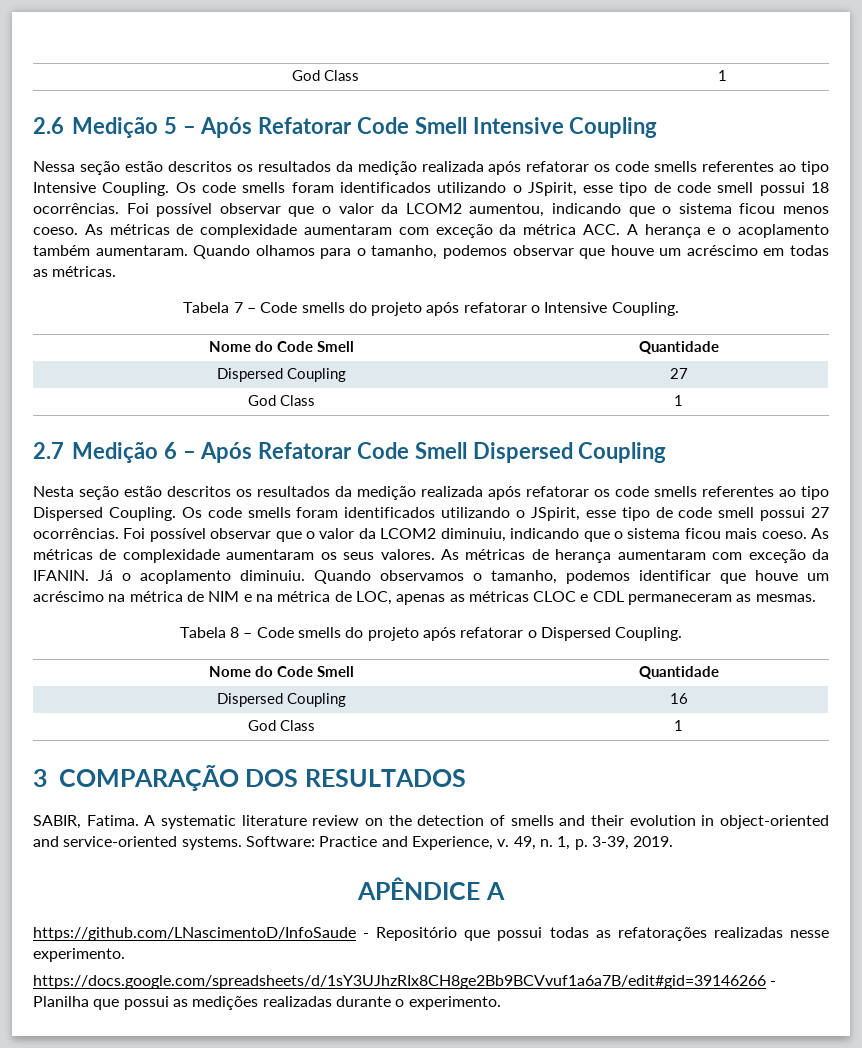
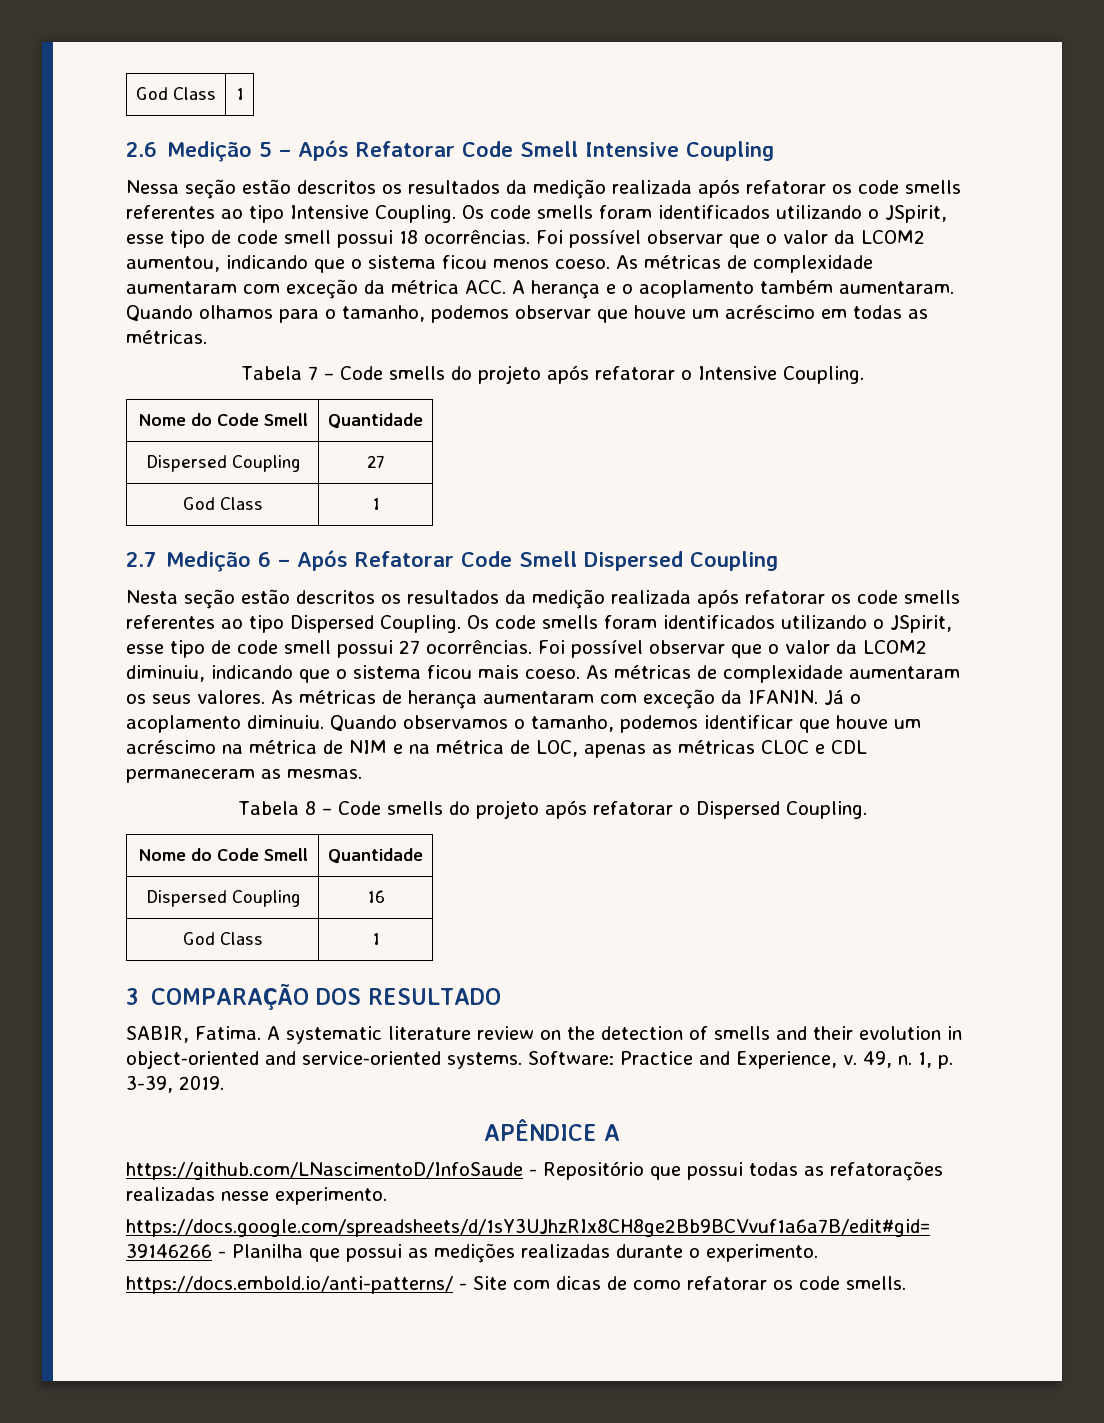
[305,769,467,787] RESULTADOS -> [367,988,501,1005] RESULTADO
(501, 1003) none -> [126,1276,906,1294] // https://docs.embold.io/anti-patterns/ - Site com dicas de como refatorar os code smells.

